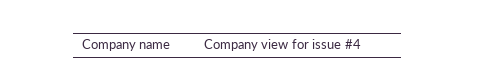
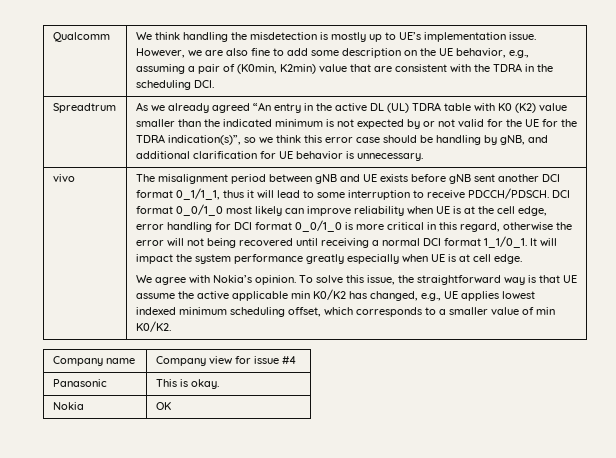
(81, 45) none -> [52,32,110,42] [135,32,536,42] [135,48,529,58] [135,63,553,74] [135,80,214,90] [52,103,116,113] [135,102,567,113] [135,119,577,129] [135,134,548,145] [135,151,423,161] [52,174,75,182] [135,174,560,184] [135,188,570,200] [135,204,547,216] [135,220,572,232] [135,236,557,248] [135,254,522,264] [135,275,577,285] [135,289,535,301] [135,307,555,317] [135,321,171,332] Qualcomm | We think handling the misdetection is mostly up to UE’s implementation issue. However, we are also fine to add some description on the UE behavior, e.g., assuming a pair of (K0min, K2min) value that are consistent with the TDRA in the scheduling DCI. // Spreadtrum | As we already agreed “An entry in the active DL (UL) TDRA table with K0 (K2) value smaller than the indicated minimum is not expected by or not valid for the UE for the TDRA indication(s)”, so we think this error case should be handling by gNB, and additional clarification for UE behavior is unnecessary. // vivo | The misalignment period between gNB and UE exists before gNB sent another DCI format 0_1/1_1, thus it will lead to some interruption to receive PDCCH/PDSCH. DCI format 0_0/1_0 most likely can improve reliability when UE is at the cell edge, error handling for DCI format 0_0/1_0 is more critical in this regard, otherwise the error will not being recovered until receiving a normal DCI format 1_1/0_1. It will impact the system performance greatly especially when UE is at cell edge. // We agree with Nokia’s opinion. To solve this issue, the straightforward way is that UE assume the active applicable min K0/K2 has changed, e.g., UE applies lowest indexed minimum scheduling offset, which corresponds to a smaller value of min K0/K2. //
(361, 44) none -> [52,379,107,387] [155,379,219,389] [52,402,84,410] [155,402,171,410] // Panasonic | This is okay. // Nokia | OK

